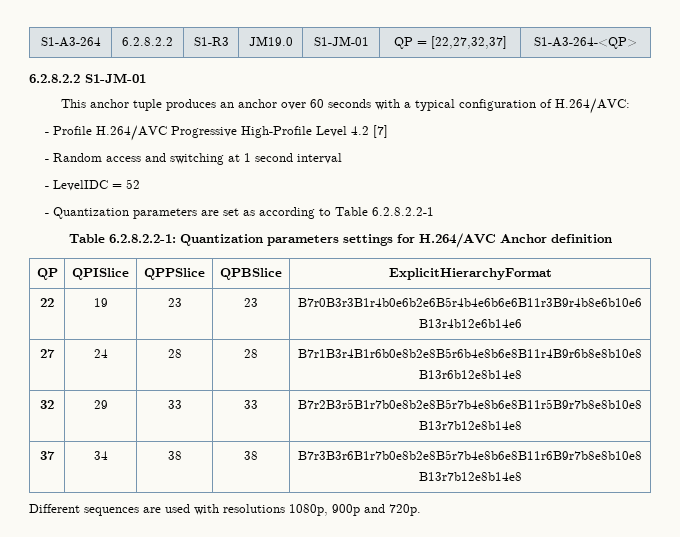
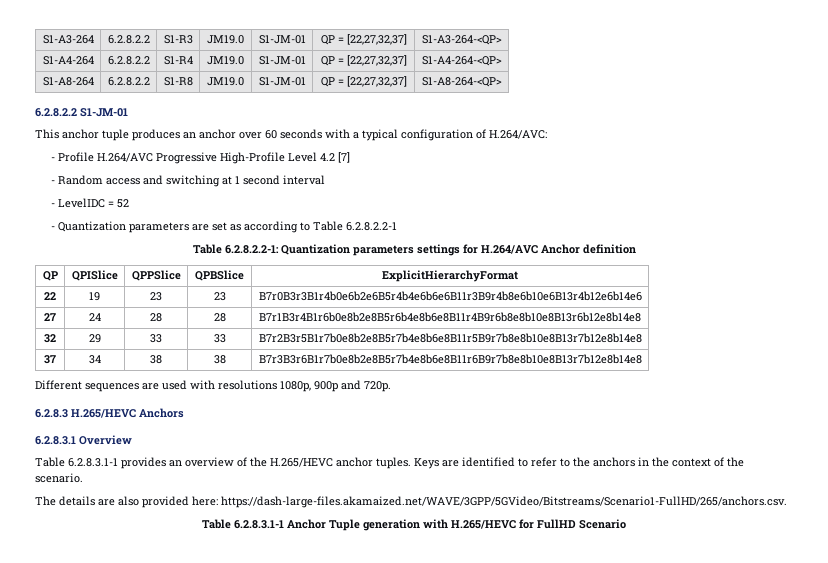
(637, 43) none -> [42,56,94,65] [107,56,150,65] [163,56,193,65] [207,56,244,65] [258,56,306,65] [320,55,407,66] [421,56,502,66] [42,77,94,86] [107,77,150,86] [163,77,193,86] [207,77,244,86] [258,77,306,86] [320,76,407,87] [421,77,502,87] // S1-A4-264 | 6.2.8.2.2 | S1-R4 | JM19.0 | S1-JM-01 | QP = [22,27,32,37] | S1-A4-264-<QP> // S1-A8-264 | 6.2.8.2.2 | S1-R8 | JM19.0 | S1-JM-01 | QP = [22,27,32,37] | S1-A8-264-<QP>
(421, 510) none -> [35,408,184,418] [35,435,132,445] [35,457,744,469] [35,473,83,483] [35,496,787,508] [202,519,626,531] // 6.2.8.3 H.265/HEVC Anchors // 6.2.8.3.1 Overview // Table 6.2.8.3.1-1 provides an overview of the H.265/HEVC anchor tuples. Keys are identified to refer to the anchors in the context of the scenario. // The details are also provided here: https://dash-large-files.akamaized.net/WAVE/3GPP/5GVideo/Bitstreams/Scenario1-FullHD/265/anchors.csv. // Table 6.2.8.3.1-1 Anchor Tuple generation with H.265/HEVC for FullHD Scenario

